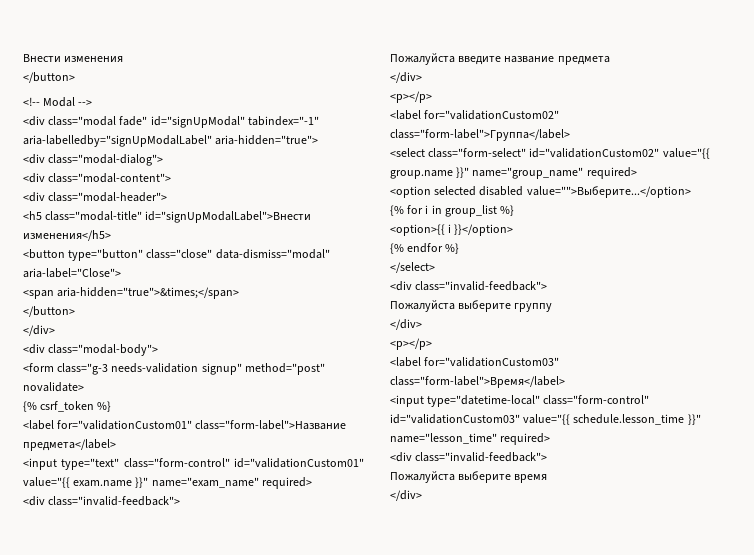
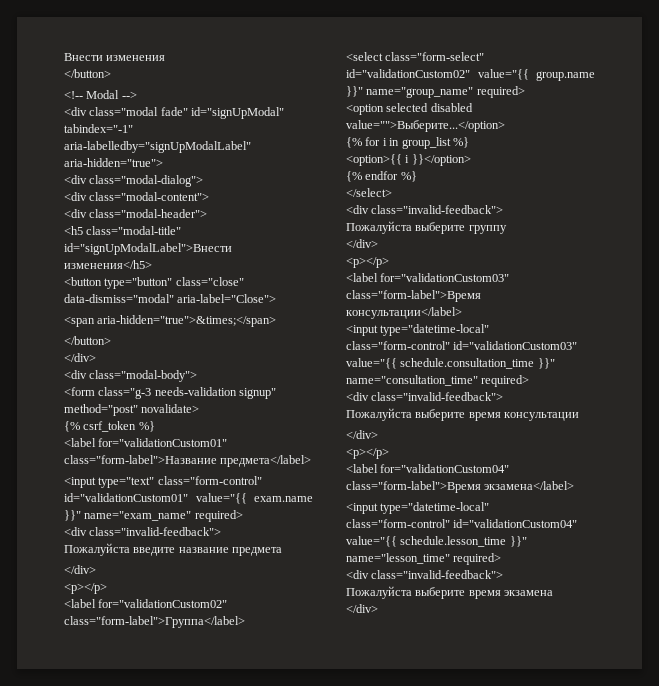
[390,376,565,388] class="form-label">Время</label> -> [346,290,481,302] [346,307,462,319] class="form-label">Время консультации</label>
(571, 419) none -> [400,358,555,369] [346,375,530,387] [346,392,504,401] [346,408,580,421] [346,430,378,439] [346,448,389,459] [346,464,510,473] [346,481,575,493] [346,502,490,514] [346,519,578,528] [346,536,397,547] schedule.consultation_time }}" name="consultation_time" required> // <div class="invalid-feedback"> // Пожалуйста выберите время консультации // </div> // <p></p> // <label for="validationCustom04" class="form-label">Время экзамена</label> // <input type="datetime-local" class="form-control" id="validationCustom04" value="{{
(548, 478) none -> [504,590,554,596] экзамена

